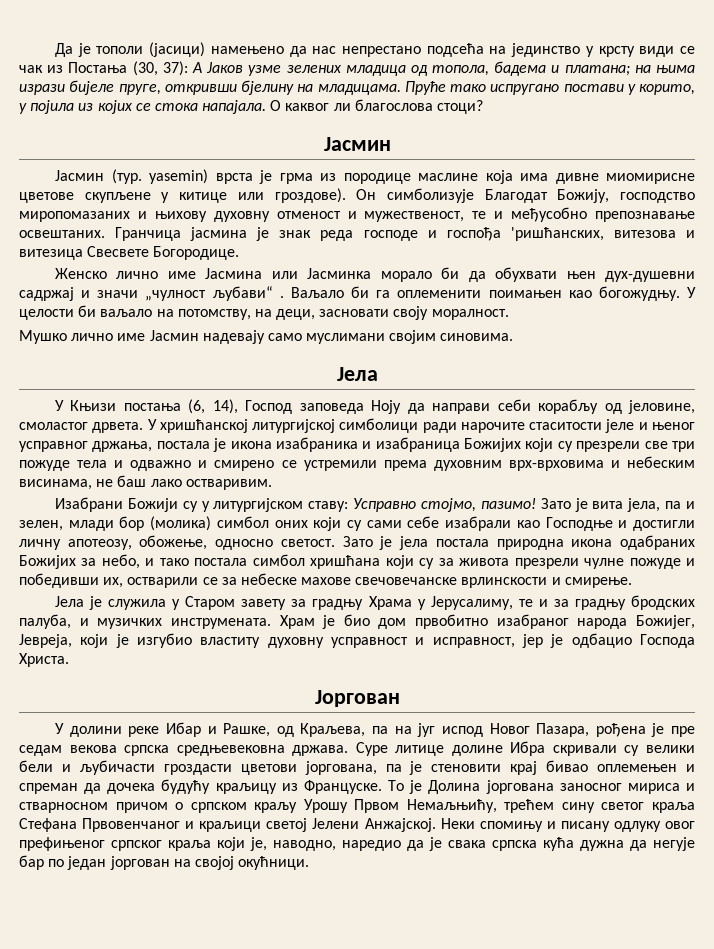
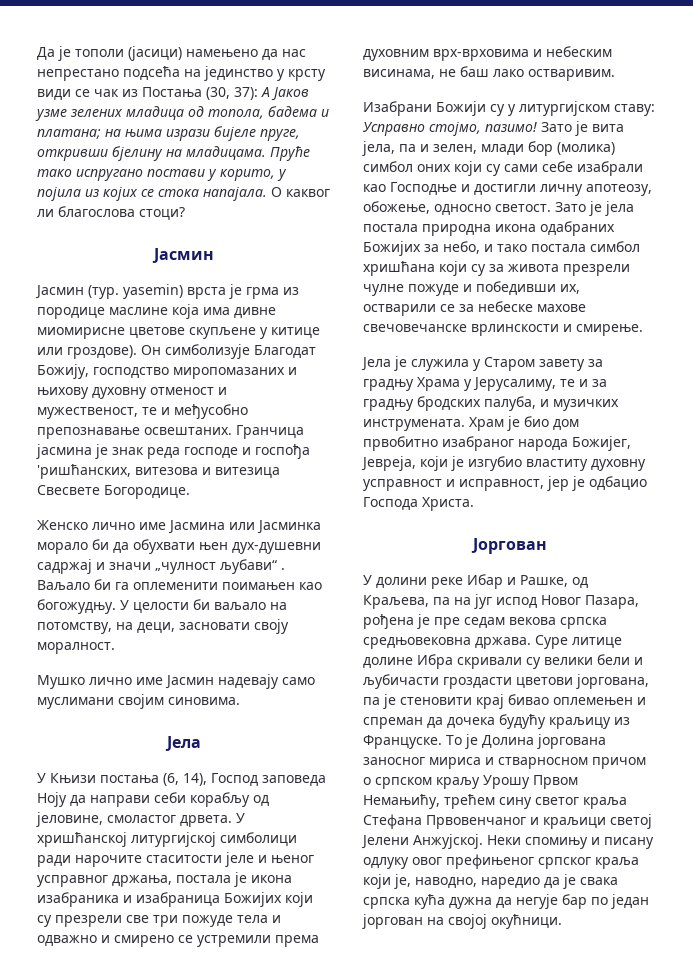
[176,745,285,756] средњевековна -> [363,637,471,649] средњовековна
[406,799,497,813] Немаљњићу, -> [363,794,440,809] Немањићу,
[364,818,436,832] Анжајској. -> [413,834,483,849] Анжујској.

